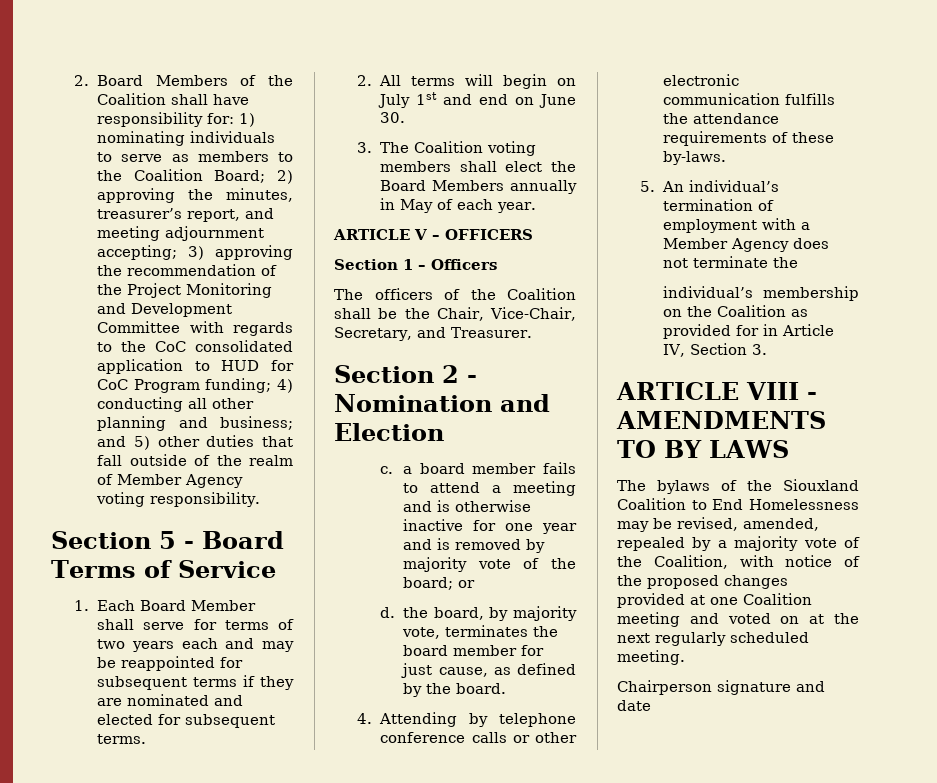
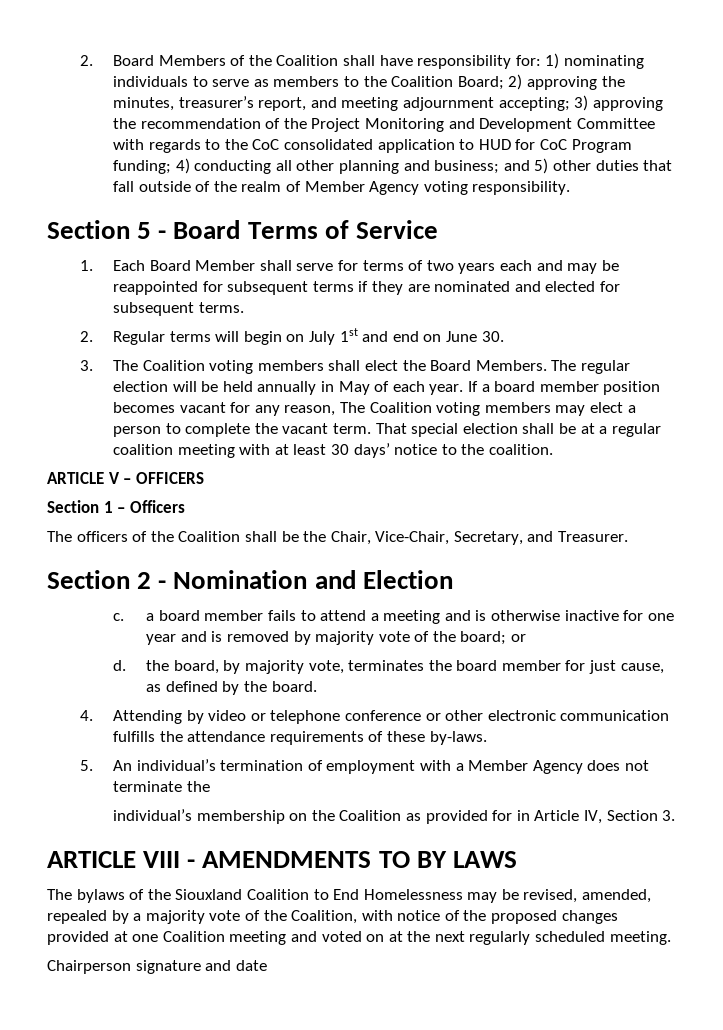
[379,75,402,86] All -> [113,331,166,345] Regular
[432,180,505,191] Members -> [475,360,631,374] [113,381,253,392] Members. The regular election will be held
(537, 207) none -> [468,381,661,395] [113,402,636,416] [113,423,661,437] [113,443,554,458] If a board member position becomes vacant for any reason, The Coalition voting members may elect a person to complete the vacant term. That special election shall be at a regular coalition meeting with at least 30 days’ notice to the coalition.
(489, 720) none -> [208,710,266,721] video or
[471,732,507,743] calls -> (422, 715) none

